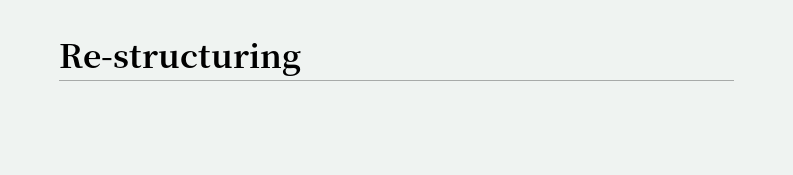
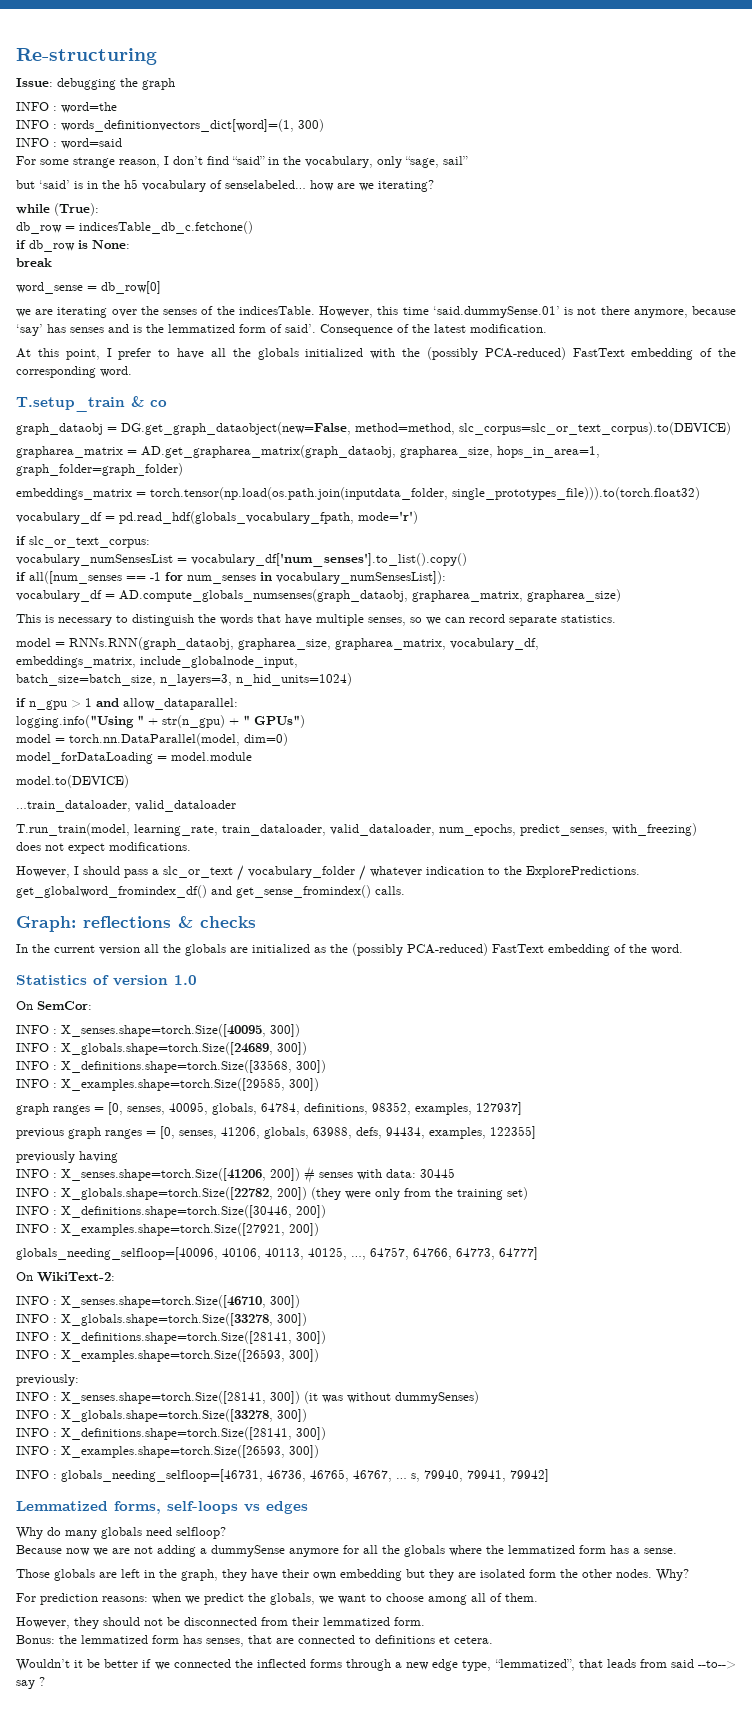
(301, 59) none -> [16,78,175,90] [16,102,117,113] [16,119,324,132] [16,138,122,149] [16,156,468,168] [16,179,434,192] [16,203,99,216] [16,221,253,234] [16,240,130,252] [16,258,52,267] [16,281,161,294] [16,306,737,318] [16,324,547,336] [16,347,736,360] [16,366,132,378] [16,396,167,412] [16,422,731,435] [16,445,600,458] [16,463,183,476] [16,487,700,500] [16,511,418,524] [16,536,150,548] [16,553,467,567] [16,571,446,584] [16,589,621,602] [16,614,616,626] [16,637,539,650] [16,656,298,668] [16,673,352,686] [16,698,238,710] [16,715,305,728] [16,733,288,746] [16,752,252,764] [16,775,129,788] [16,800,236,812] [16,823,697,836] [16,842,191,854] [16,865,640,881] [16,885,405,898] [16,916,256,932] [16,943,683,956] [16,975,197,986] [16,1001,92,1010] [16,1024,300,1037] [16,1042,307,1055] [16,1060,326,1073] [16,1078,319,1091] [16,1102,522,1115] [16,1126,536,1139] [16,1151,118,1163] [16,1166,455,1183] [16,1187,528,1200] [16,1205,326,1218] [16,1223,319,1236] [16,1247,538,1260] [16,1272,115,1282] [16,1295,300,1308] [16,1313,307,1326] [16,1331,326,1344] [16,1349,319,1362] [16,1374,79,1386] [16,1391,479,1404] [16,1409,307,1422] [16,1427,326,1440] [16,1445,319,1458] [16,1469,549,1482] [16,1501,308,1514] [16,1527,226,1539] [16,1545,677,1557] [16,1569,689,1581] [16,1593,538,1605] [16,1617,425,1629] [16,1635,493,1647] [16,1659,737,1671] [16,1677,45,1689] // Issue: debugging the graph // INFO : word=the // INFO : words_definitionvectors_dict[word]=(1, 300) // INFO : word=said // For some strange reason, I don’t find “said” in the vocabulary, only “sage, sail” // but ‘said’ is in the h5 vocabulary of senselabeled… how are we iterating? // while (True): // db_row = indicesTable_db_c.fetchone() // if db_row is None: // break // word_sense = db_row[0] // we are iterating over the senses of the indicesTable. However, this time ‘said.dummySense.01’ is not there anymore, because ‘say’ has senses and is the lemmatized form of said’. Consequence of the latest modification. // At this point, I prefer to have all the globals initialized with the (possibly PCA-reduced) FastText embedding of the corresponding word. // T.setup_train & co // graph_dataobj = DG.get_graph_dataobject(new=False, method=method, slc_corpus=slc_or_text_corpus).to(DEVICE) // grapharea_matrix = AD.get_grapharea_matrix(graph_dataobj, grapharea_size, hops_in_area=1, graph_folder=graph_folder) // embeddings_matrix = torch.tensor(np.load(os.path.join(inputdata_folder, single_prototypes_file))).to(torch.float32) // vocabulary_df = pd.read_hdf(globals_vocabulary_fpath, mode='r') // if slc_or_text_corpus: // vocabulary_numSensesList = vocabulary_df['num_senses'].to_list().copy() // if all([num_senses == -1 for num_senses in vocabulary_numSensesList]): // vocabulary_df = AD.compute_globals_numsenses(graph_dataobj, grapharea_matrix, grapharea_size) // This is necessary to distinguish the words that have multiple senses, so we can record separate statistics. // model = RNNs.RNN(graph_dataobj, grapharea_size, grapharea_matrix, vocabulary_df, // embeddings_matrix, include_globalnode_input, // batch_size=batch_size, n_layers=3, n_hid_units=1024) // if n_gpu > 1 and allow_dataparallel: // logging.info("Using " + str(n_gpu) + " GPUs") // model = torch.nn.DataParallel(model, dim=0) // model_forDataLoading = model.module // model.to(DEVICE) // …train_dataloader, valid_dataloader // T.run_train(model, learning_rate, train_dataloader, valid_dataloader, num_epochs, predict_senses, with_freezing) // does not expect modifications. // However, I should pass a slc_or_text / vocabulary_folder / whatever indication to the ExplorePredictions. get_globalword_fromindex_df() and get_sense_fromindex() calls. // Graph: reflections & checks // In the current version all the globals are initialized as the (possibly PCA-reduced) FastText embedding of the word. // Statistics of version 1.0 // On SemCor: // INFO : X_senses.shape=torch.Size([40095, 300]) // INFO : X_globals.shape=torch.Size([24689, 300]) // INFO : X_definitions.shape=torch.Size([33568, 300]) // INFO : X_examples.shape=torch.Size([29585, 300]) // graph ranges = [0, senses, 40095, globals, 64784, definitions, 98352, examples, 127937] // previous graph ranges = [0, senses, 41206, globals, 63988, defs, 94434, examples, 122355] // previously having // INFO : X_senses.shape=torch.Size([41206, 200]) # senses with data: 30445 // INFO : X_globals.shape=torch.Size([22782, 200]) (they were only from the training set) // INFO : X_definitions.shape=torch.Size([30446, 200]) // INFO : X_examples.shape=torch.Size([27921, 200]) // globals_needing_selfloop=[40096, 40106, 40113, 40125, …, 64757, 64766, 64773, 64777] // On WikiText-2: // INFO : X_senses.shape=torch.Size([46710, 300]) // INFO : X_globals.shape=torch.Size([33278, 300]) // INFO : X_definitions.shape=torch.Size([28141, 300]) // INFO : X_examples.shape=torch.Size([26593, 300]) // previously: // INFO : X_senses.shape=torch.Size([28141, 300]) (it was without dummySenses) // INFO : X_globals.shape=torch.Size([33278, 300]) // INFO : X_definitions.shape=torch.Size([28141, 300]) // INFO : X_examples.shape=torch.Size([26593, 300]) // INFO : globals_needing_selfloop=[46731, 46736, 46765, 46767, … s, 79940, 79941, 79942] // Lemmatized forms, self-loops vs edges // Why do many globals need selfloop? // Because now we are not adding a dummySense anymore for all the globals where the lemmatized form has a sense. // Those globals are left in the graph, they have their own embedding but they are isolated form the other nodes. Why? // For prediction reasons: when we predict the globals, we want to choose among all of them. // However, they should not be disconnected from their lemmatized form. // Bonus: the lemmatized form has senses, that are connected to definitions et cetera. // Wouldn’t it be better if we connected the inflected forms through a new edge type, “lemmatized”, that leads from said --to--> say ?

